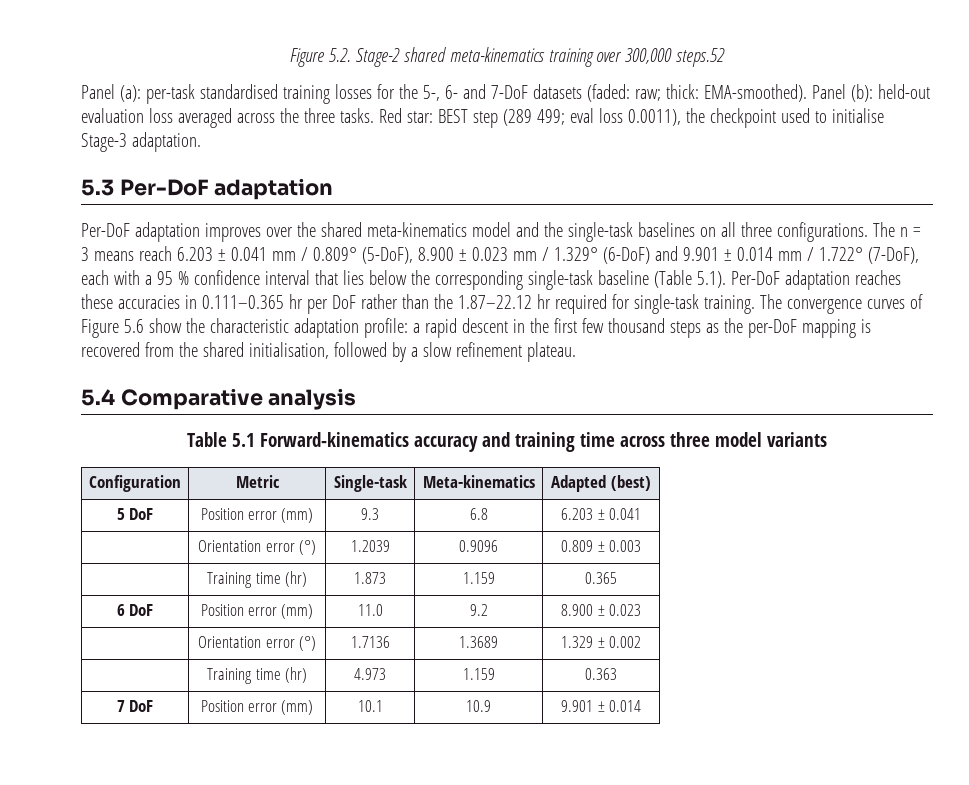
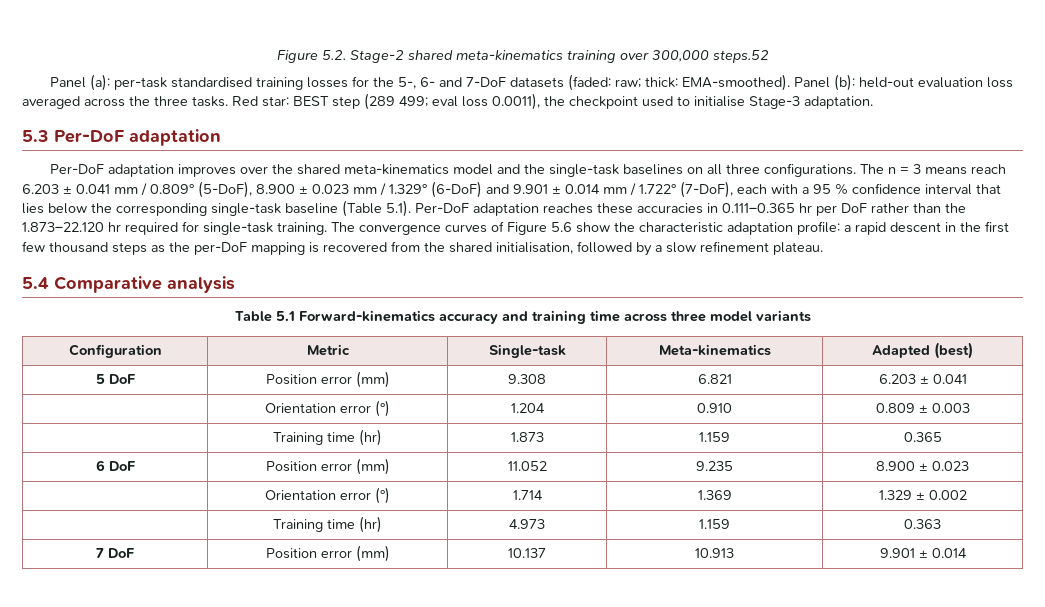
[457,295,532,309] 1.87–22.12 -> [22,222,104,232] 1.873–22.120
[361,508,379,520] [469,508,488,520] 9.3 | 6.8 -> [508,374,546,384] [697,374,732,384] 9.308 | 6.821
[350,540,390,552] [459,540,498,552] 1.2039 | 0.9096 -> [510,403,545,413] [697,403,732,413] 1.204 | 0.910
[357,604,383,616] [469,604,488,616] 11.0 | 9.2 -> [507,461,547,471] [696,461,733,471] 11.052 | 9.235
[350,636,390,648] [459,636,498,648] 1.7136 | 1.3689 -> [512,490,543,500] [697,490,732,500] 1.714 | 1.369
[357,700,383,712] [466,700,491,712] 10.1 | 10.9 -> [508,548,546,558] [695,548,734,558] 10.137 | 10.913

